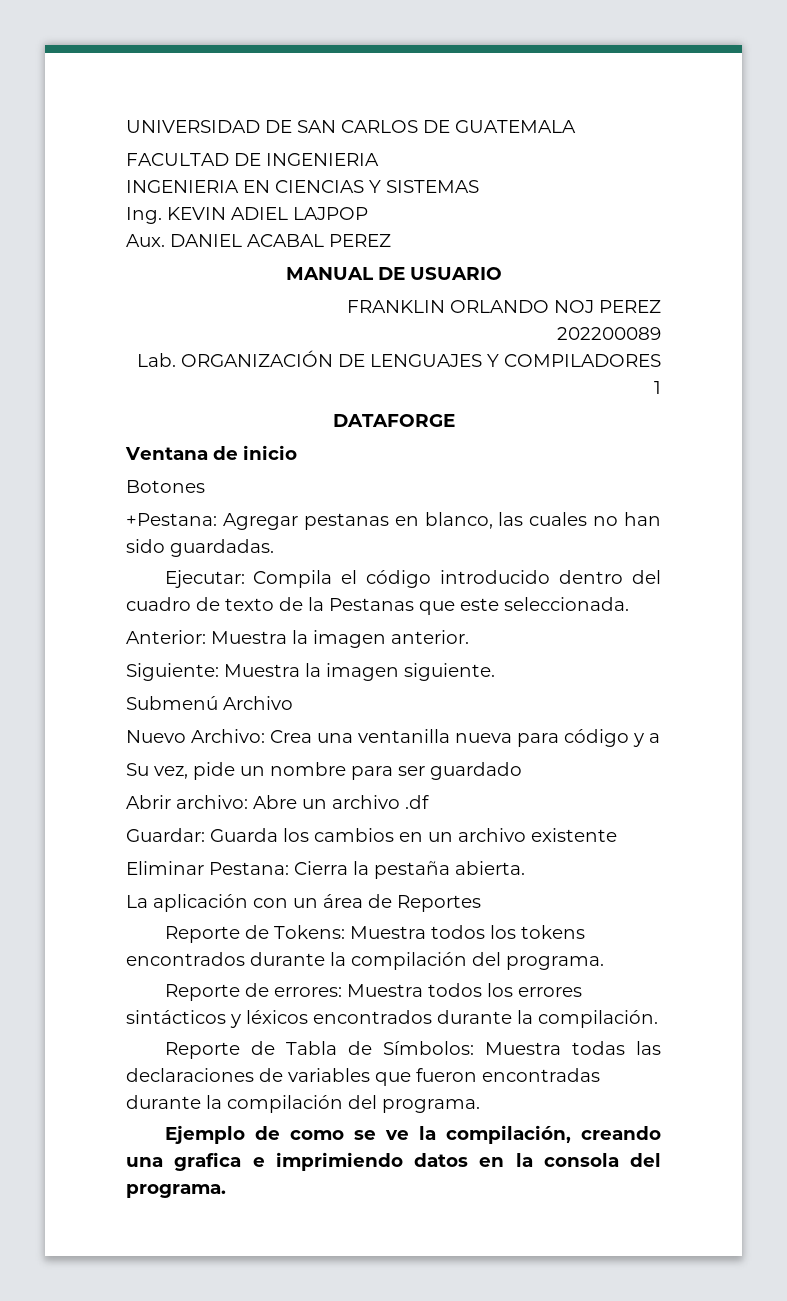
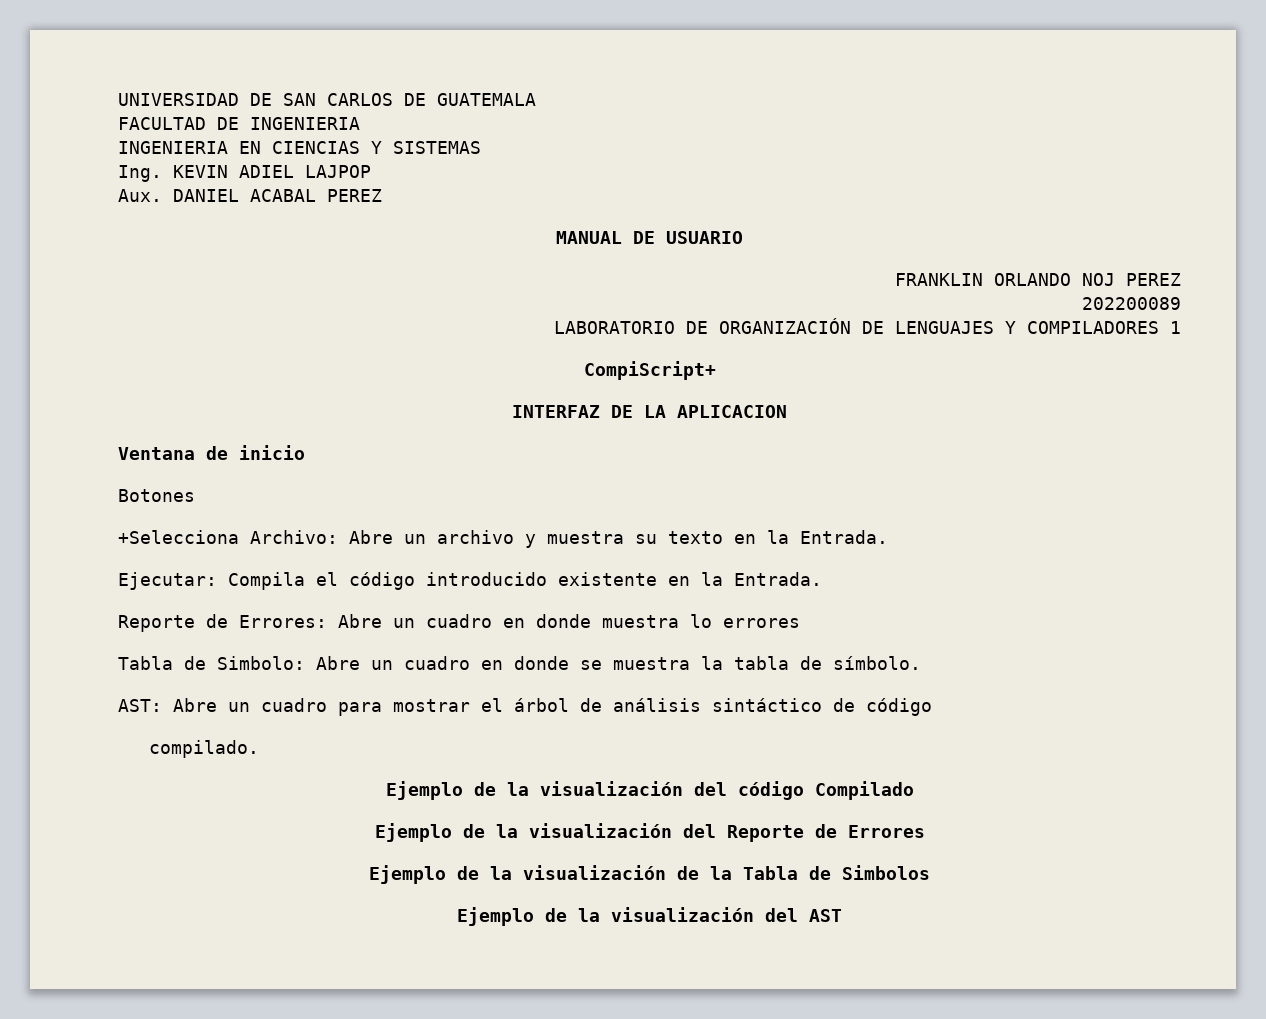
[137,353,176,367] Lab. -> [554,321,708,334] LABORATORIO DE
[332,414,455,427] DATAFORGE -> [583,361,716,380] [512,405,787,418] CompiScript+ // INTERFAZ DE LA APLICACION
[126,512,661,530] [126,539,274,557] +Pestana: Agregar pestanas en blanco, las cuales no han sido guardadas. -> [118,530,888,548] +Selecciona Archivo: Abre un archivo y muestra su texto en la Entrada.
[559,570,661,584] [126,597,629,615] [126,630,469,648] [126,663,495,681] [126,696,293,710] [126,729,660,747] [126,762,522,780] [126,795,429,809] [126,828,617,842] [126,861,525,879] [126,894,481,912] [164,925,585,943] [126,952,604,970] [164,983,582,1001] [126,1010,658,1028] [164,1041,661,1059] [126,1068,600,1086] [126,1095,480,1113] [164,1125,661,1144] [126,1152,661,1171] [126,1184,226,1198] dentro del cuadro de texto de la Pestanas que este seleccionada. // Anterior: Muestra la imagen anterior. // Siguiente: Muestra la imagen siguiente. // Submenú Archivo // Nuevo Archivo: Crea una ventanilla nueva para código y a // Su vez, pide un nombre para ser guardado // Abrir archivo: Abre un archivo .df // Guardar: Guarda los cambios en un archivo existente // Eliminar Pestana: Cierra la pestaña abierta. // La aplicación con un área de Reportes // Reporte de Tokens: Muestra todos los tokens encontrados durante la compilación del programa. // Reporte de errores: Muestra todos los errores sintácticos y léxicos encontrados durante la compilación. // Reporte de Tabla de Símbolos: Muestra todas las declaraciones de variables que fueron encontradas durante la compilación del programa. // Ejemplo de como se ve la compilación, creando una grafica e imprimiendo datos en la consola del programa. -> [558,572,822,586] [118,614,800,632] [118,656,921,670] [118,698,932,716] [149,740,260,758] [385,781,914,800] [374,823,925,842] [369,865,930,884] [457,907,842,926] existente en la Entrada. // Reporte de Errores: Abre un cuadro en donde muestra lo errores // Tabla de Simbolo: Abre un cuadro en donde se muestra la tabla de símbolo. // AST: Abre un cuadro para mostrar el árbol de análisis sintáctico de código // compilado. // Ejemplo de la visualización del código Compilado // Ejemplo de la visualización del Reporte de Errores // Ejemplo de la visualización de la Tabla de Simbolos // Ejemplo de la visualización del AST

